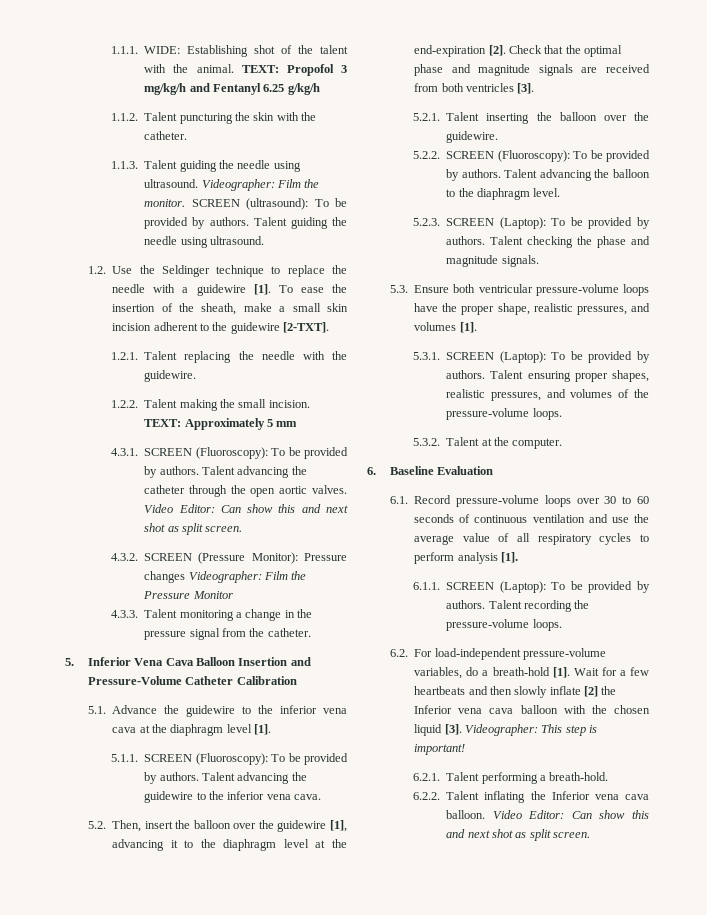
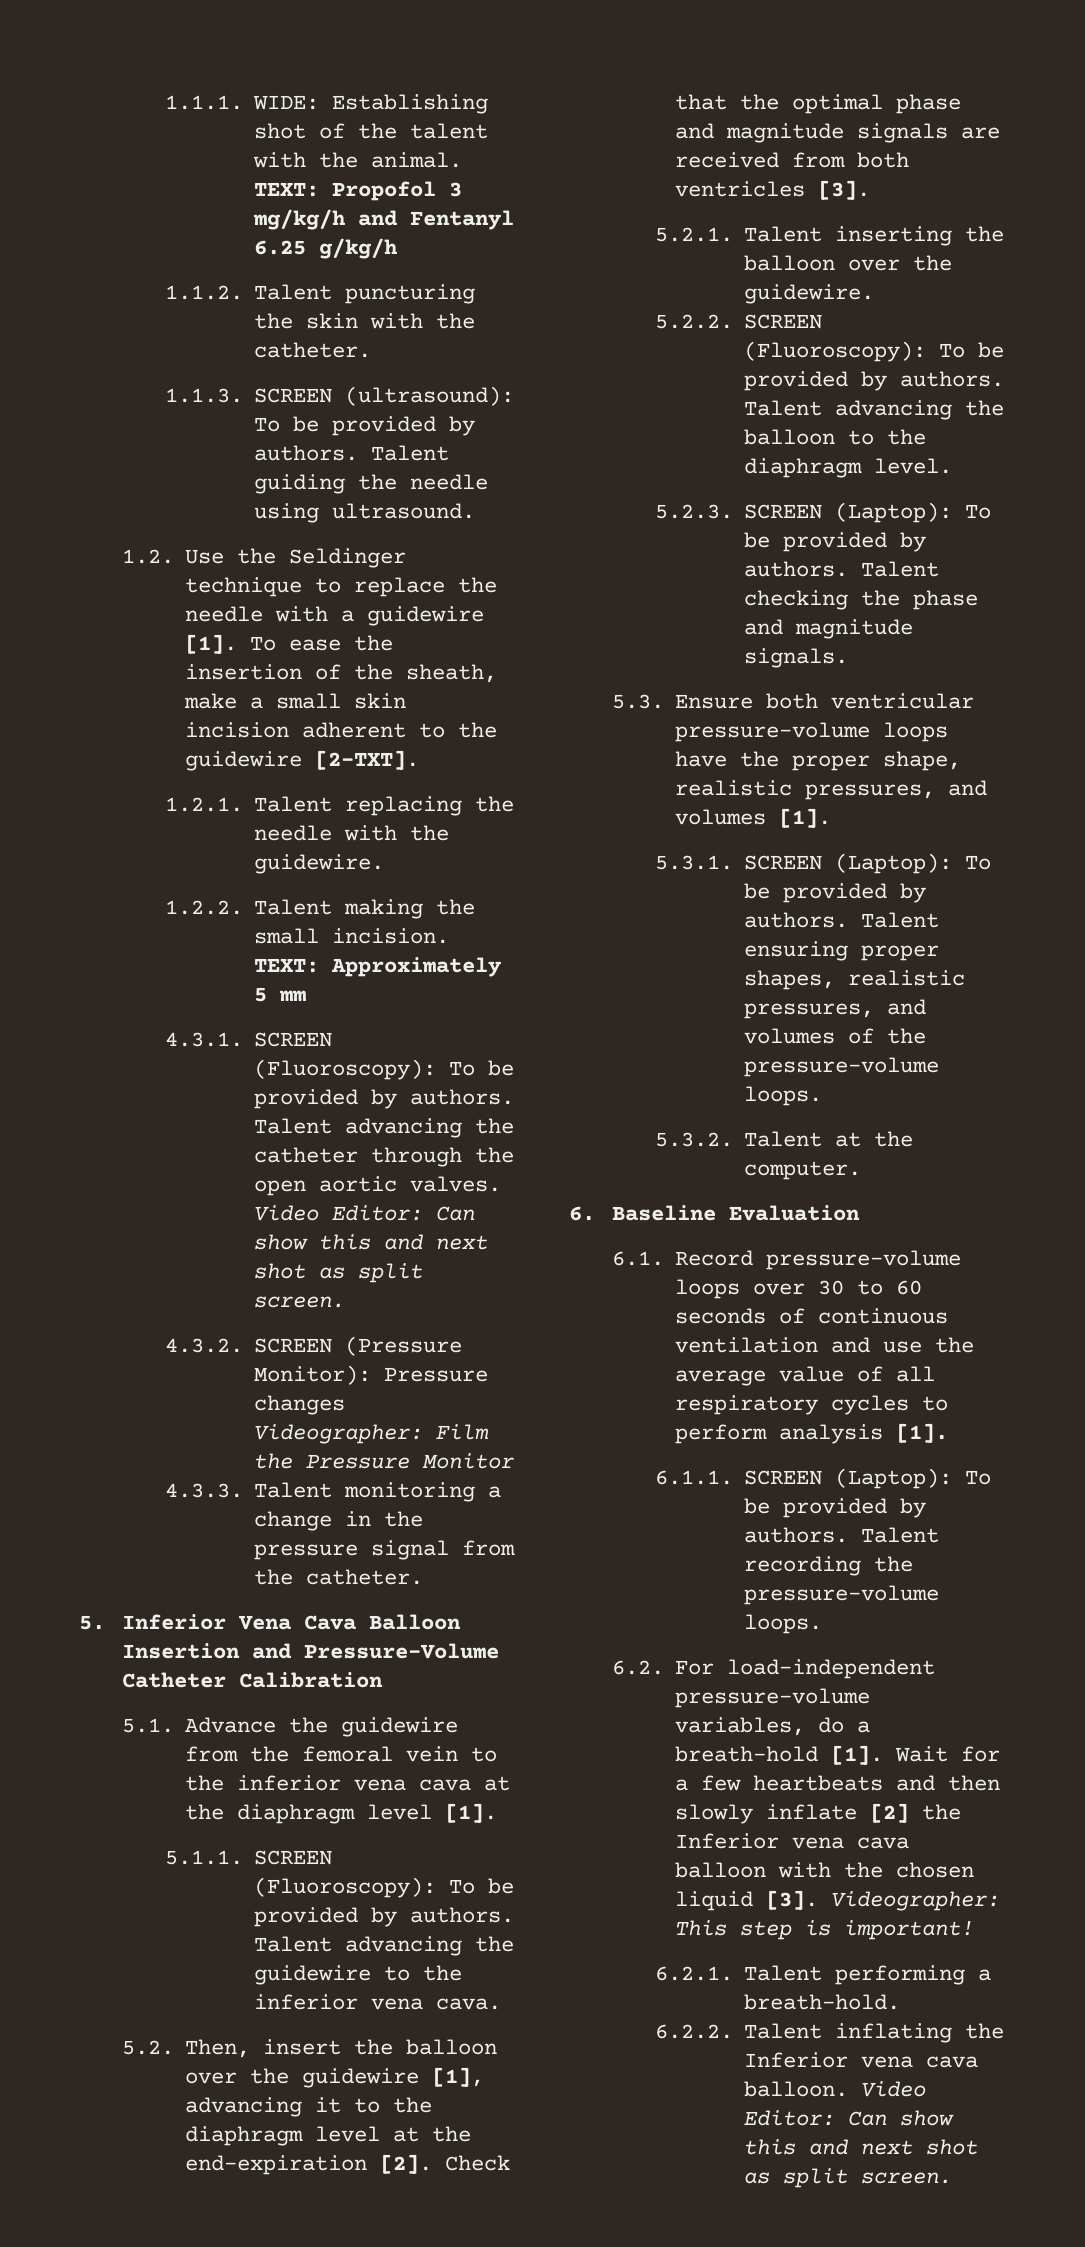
[144,160,301,172] [144,179,320,191] [144,199,186,207] Talent guiding the needle using ultrasound. Videographer: Film the monitor. -> (244, 395) none
(236, 711) none -> [185,1746,459,1762] from the femoral vein

